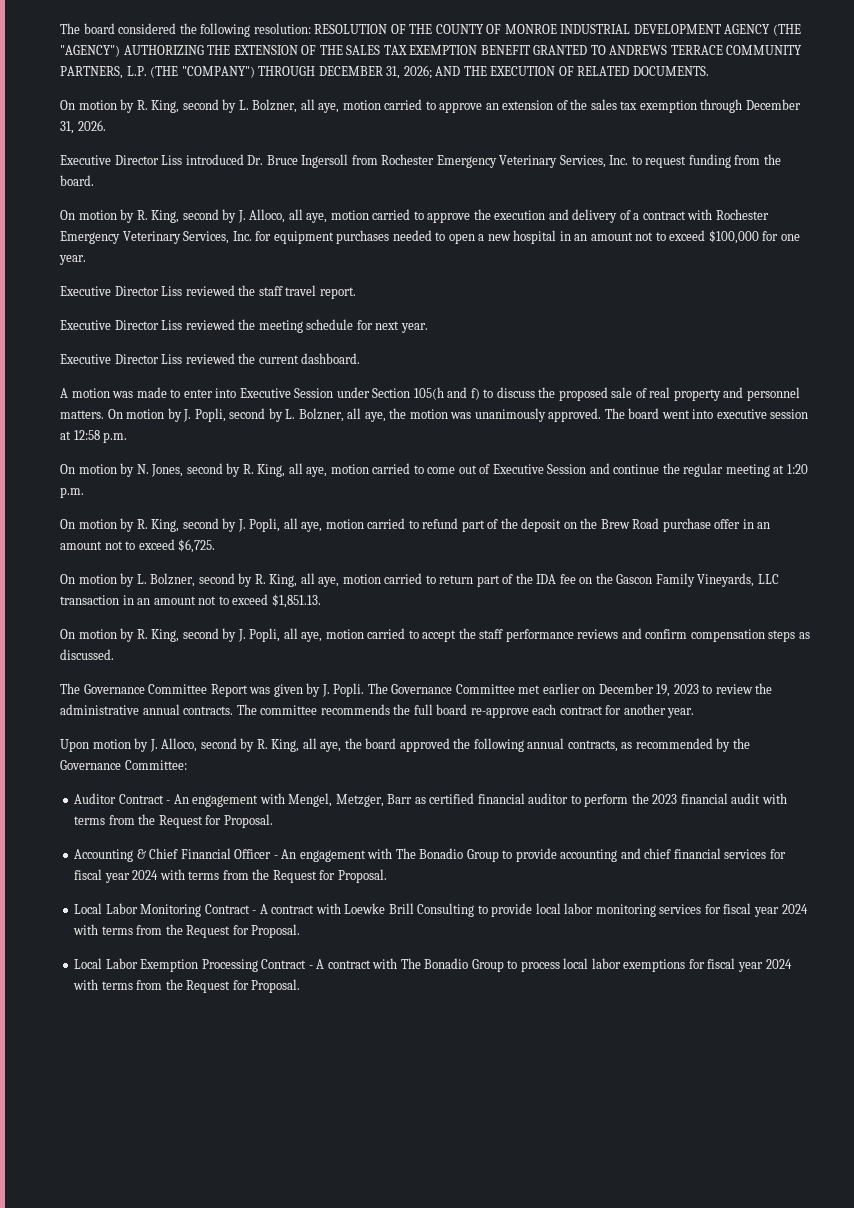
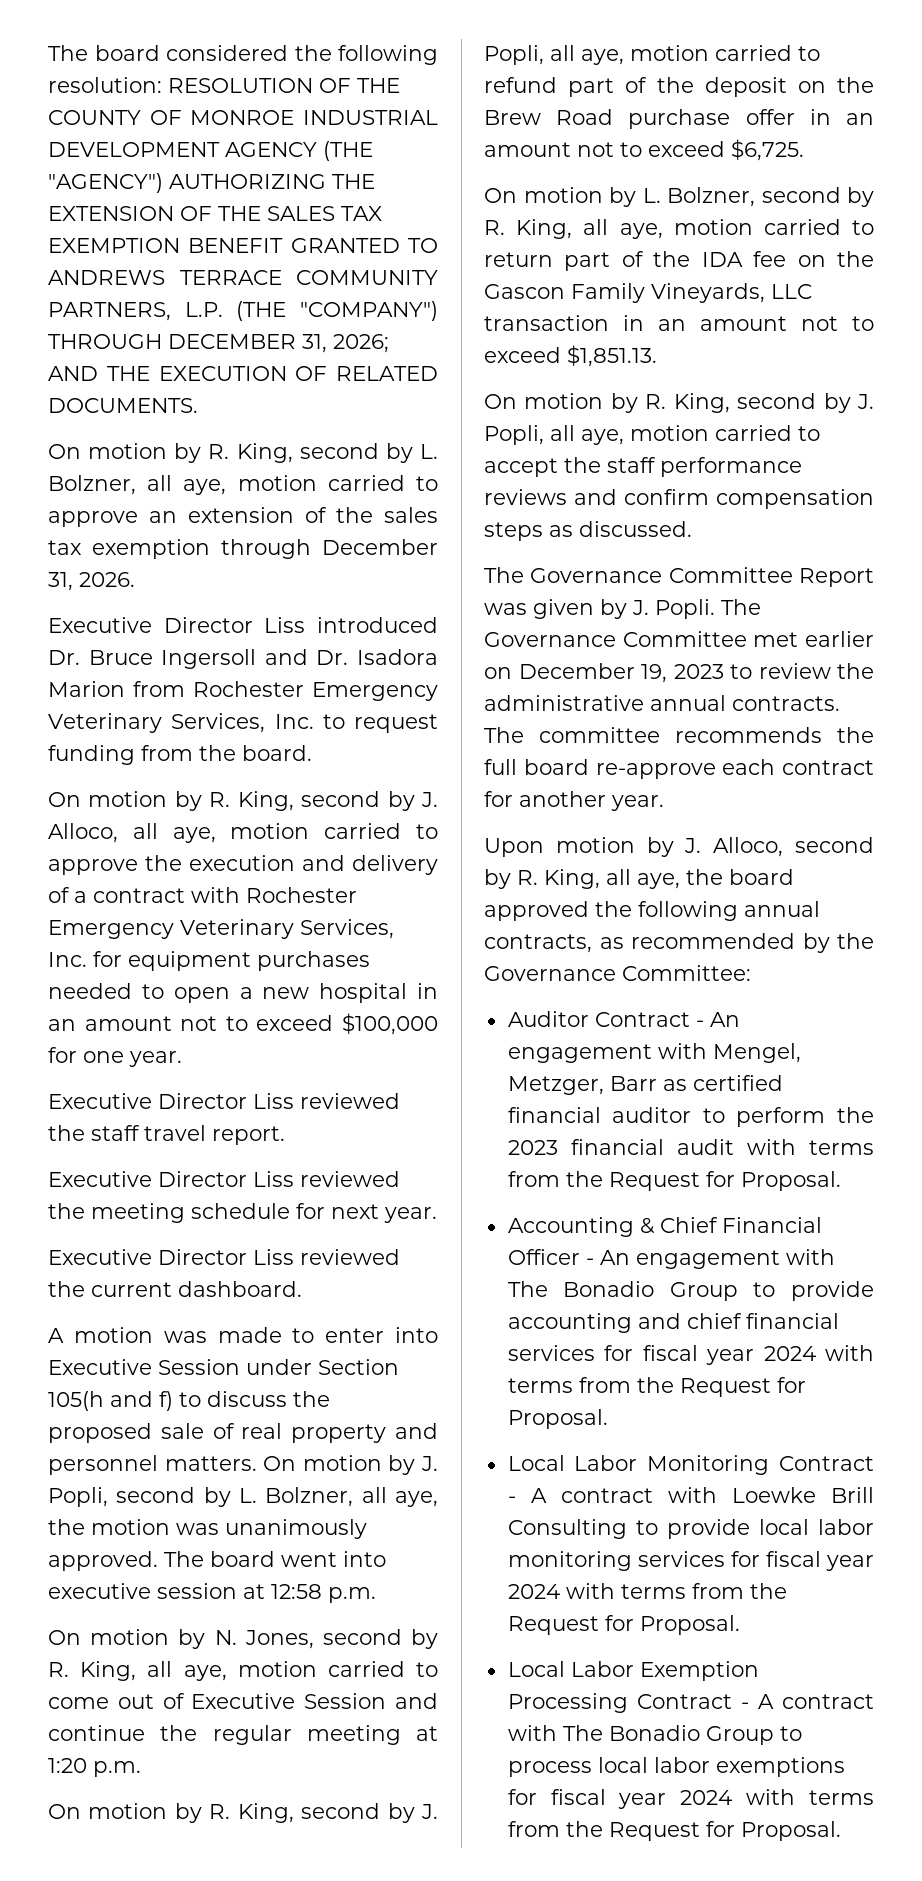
(349, 161) none -> [264,649,438,665] [48,681,125,697] and Dr. Isadora Marion

